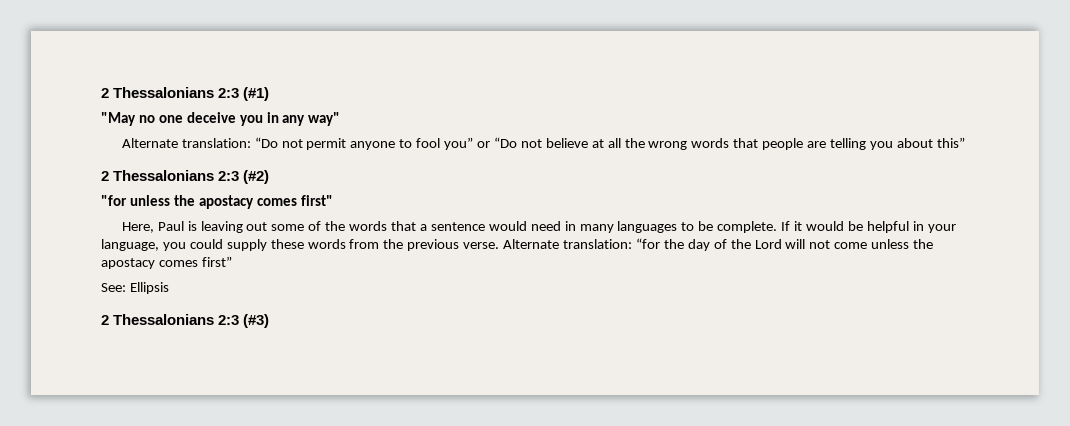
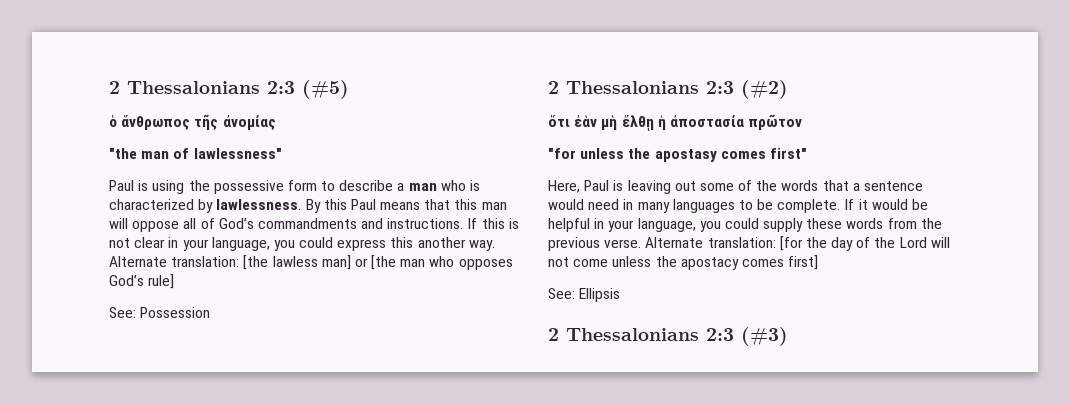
[101,87,270,101] [101,112,341,126] [121,137,965,150] [101,170,270,184] 2 Thessalonians 2:3 (#1) // "May no one deceive you in any way" // Alternate translation: “Do not permit anyone to fool you” or “Do not believe at all the wrong words that people are telling you about this” // 2 Thessalonians 2:3 (#2) -> [109,80,349,99] [109,114,276,130] [109,148,282,159] [109,180,481,194] [109,199,507,213] [109,218,519,232] [109,237,495,251] [109,255,513,270] [109,274,175,289] [109,307,211,318] [548,80,788,99] [548,114,803,131] 2 Thessalonians 2:3 (#5) // ὁ ἄνθρωπος τῆς ἀνομίας // "the man of lawlessness" // Paul is using the possessive form to describe a man who is characterized by lawlessness. By this Paul means that this man will oppose all of God’s commandments and instructions. If this is not clear in your language, you could express this another way. Alternate translation: [the lawless man] or [the man who opposes God’s rule] // See: Possession // 2 Thessalonians 2:3 (#2) // ὅτι ἐὰν μὴ ἔλθῃ ἡ ἀποστασία πρῶτον
[198,195,254,209] apostacy -> [654,149,717,162] apostasy
[635,238,660,249] “for -> [779,236,803,251] [for
[201,256,232,267] first” -> [788,255,819,270] first]

